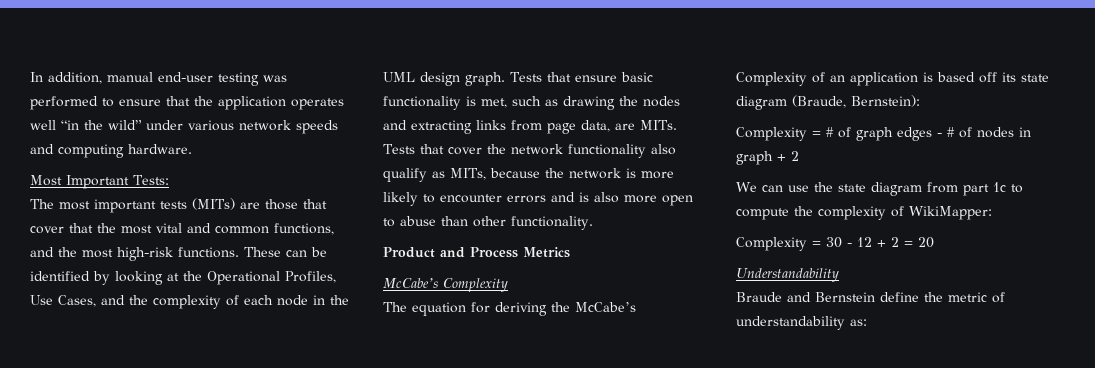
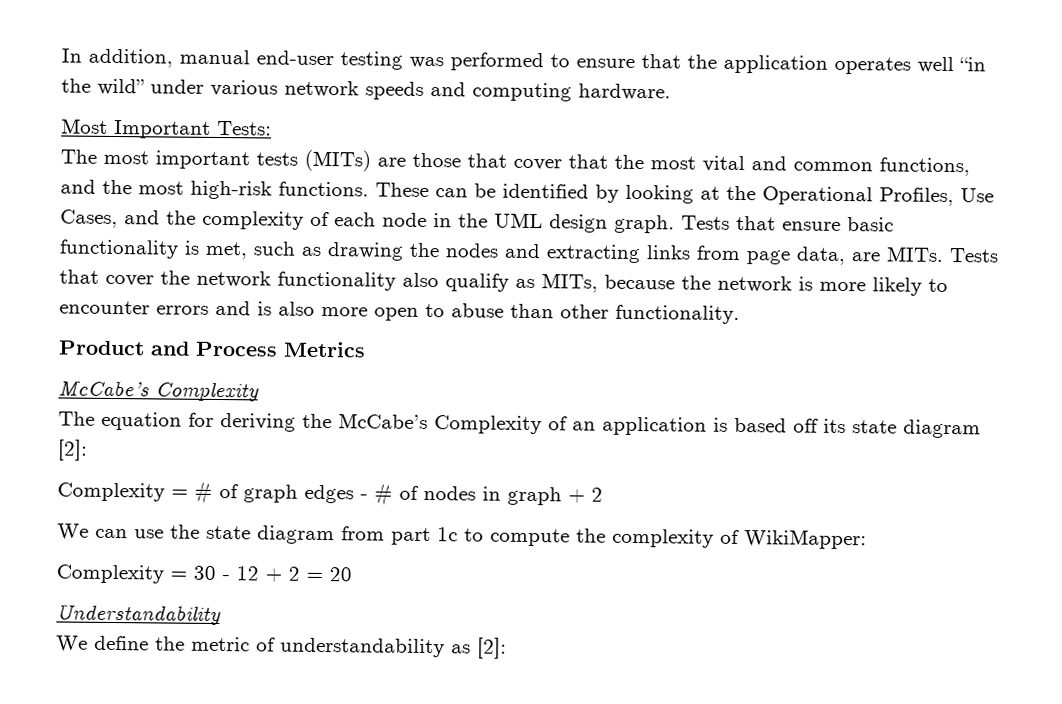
[792,95,920,108] (Braude, Bernstein): -> [57,439,88,461] [2]:
[736,292,875,302] Braude and Bernstein -> [56,635,88,652] We
[850,319,867,326] as: -> [451,637,507,659] as [2]:

